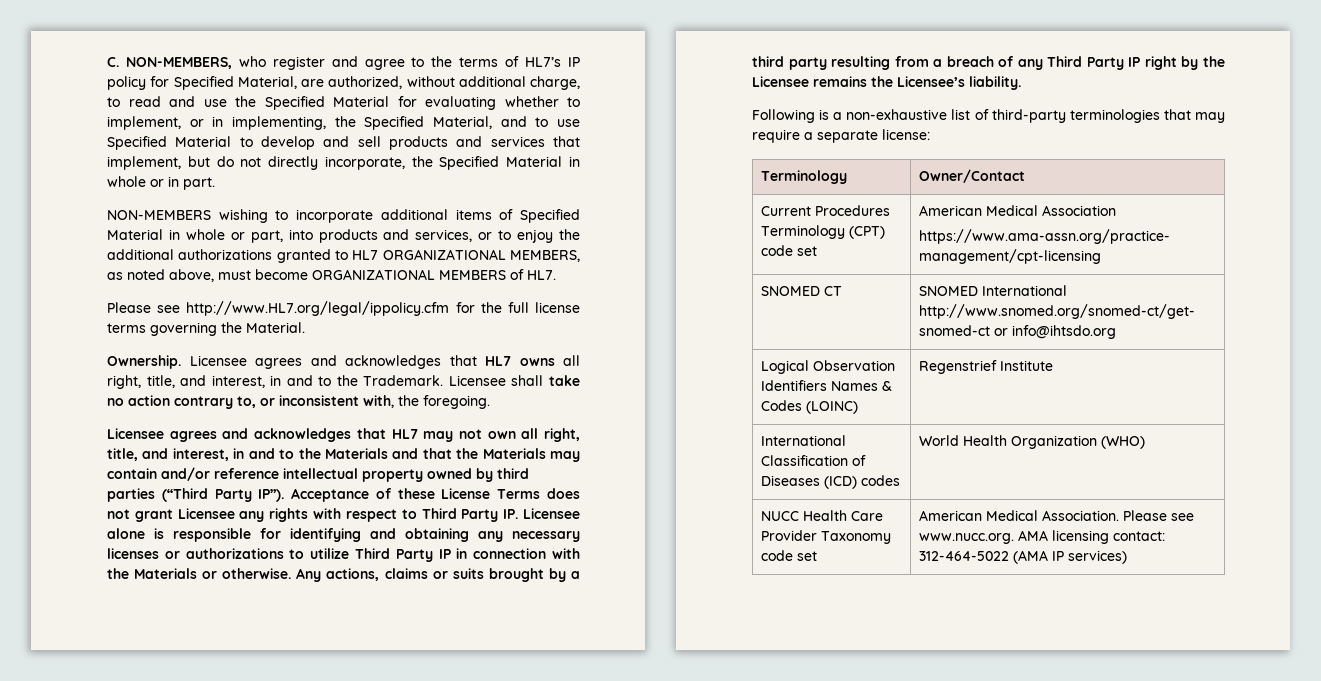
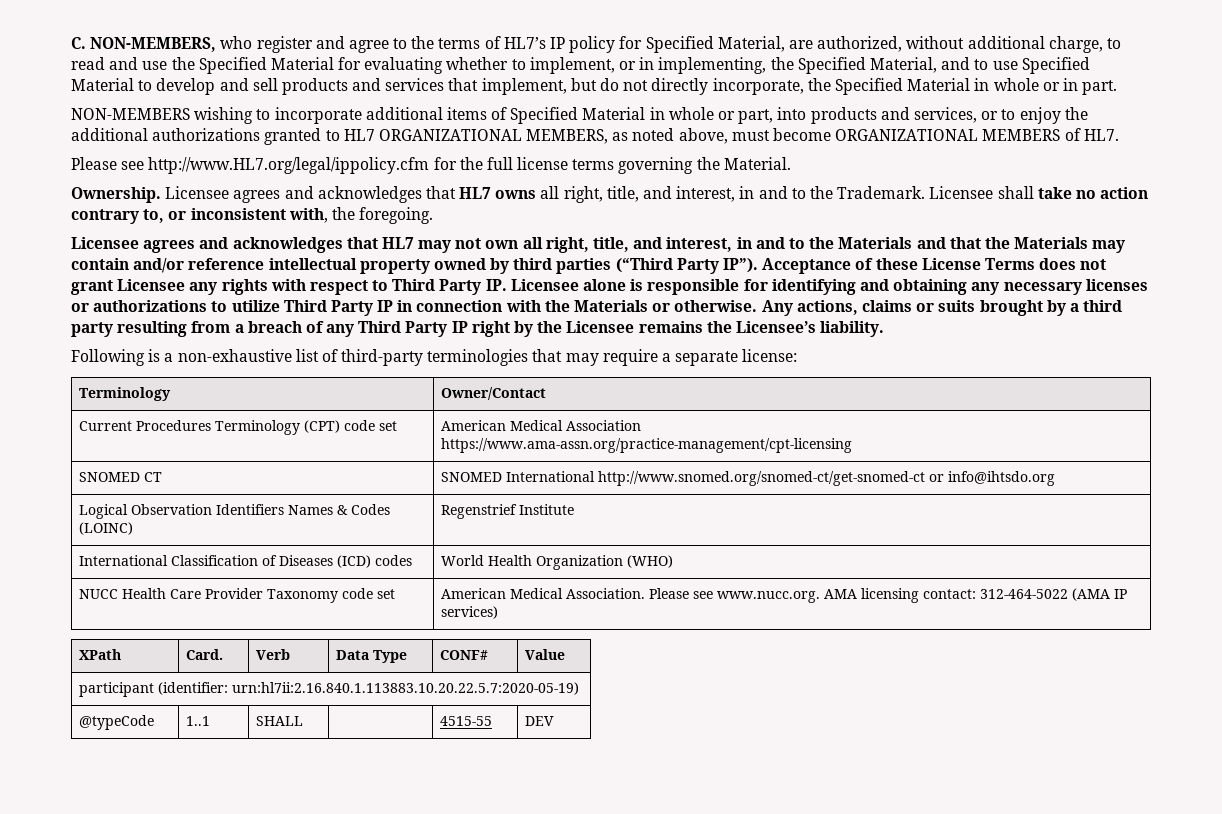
(1127, 557) none -> [79,649,122,660] [186,649,224,660] [256,649,291,660] [336,650,408,663] [440,650,489,660] [525,649,566,660] [79,682,580,697] [79,715,155,730] [186,716,211,726] [256,716,304,726] [440,716,493,726] [525,716,555,726] // XPath | Card. | Verb | Data Type | CONF# | Value // participant (identifier: urn:hl7ii:2.16.840.1.113883.10.20.22.5.7:2020-05-19) // @typeCode | 1..1 | SHALL | | 4515-55 | DEV

